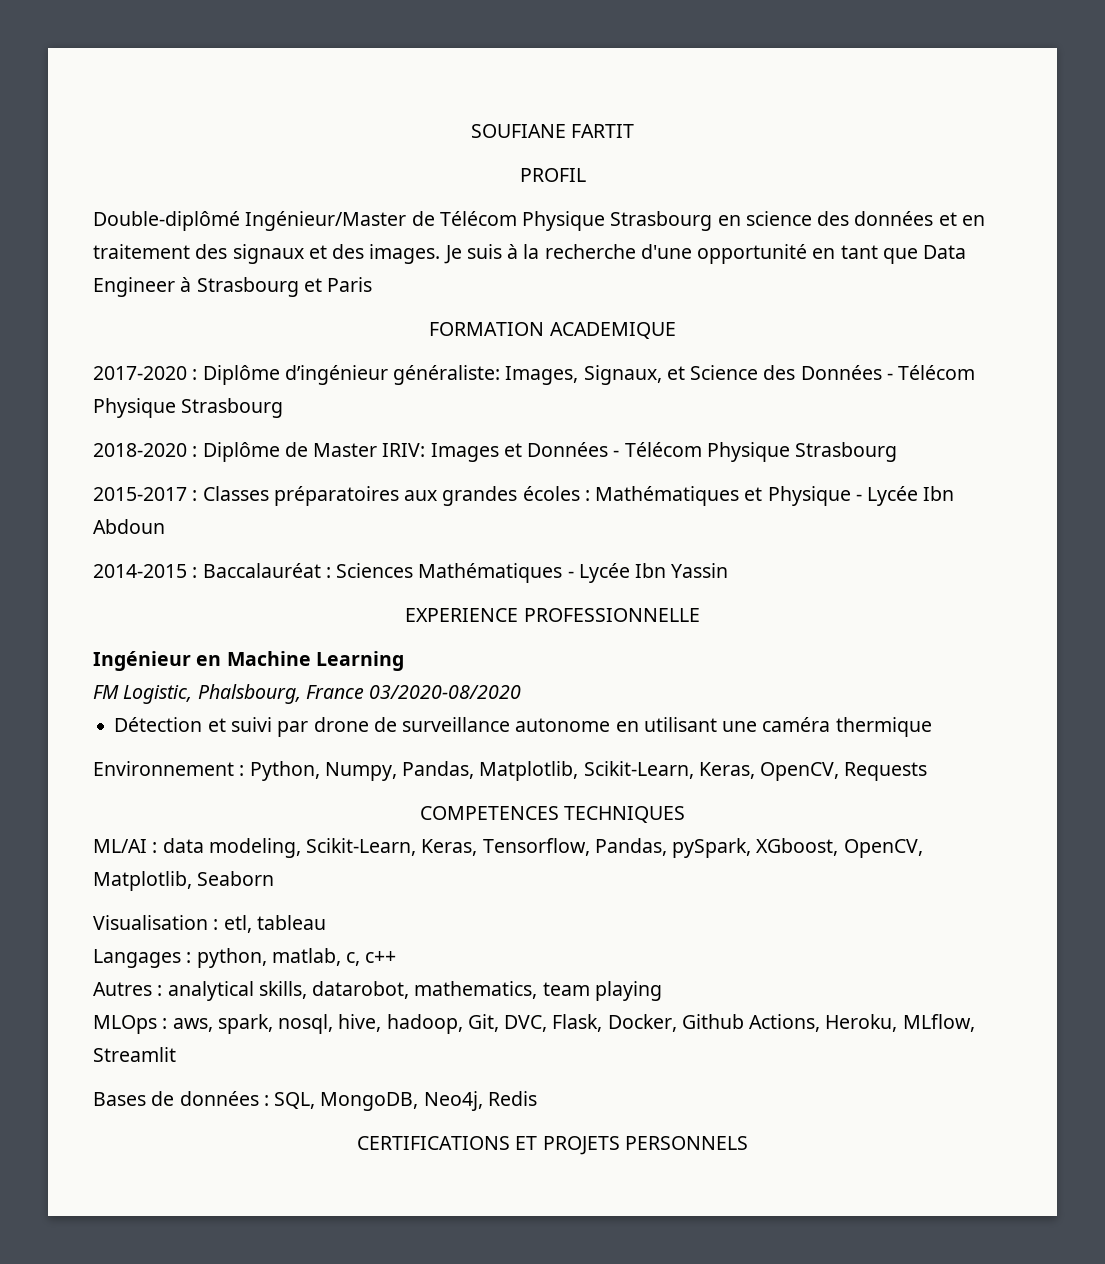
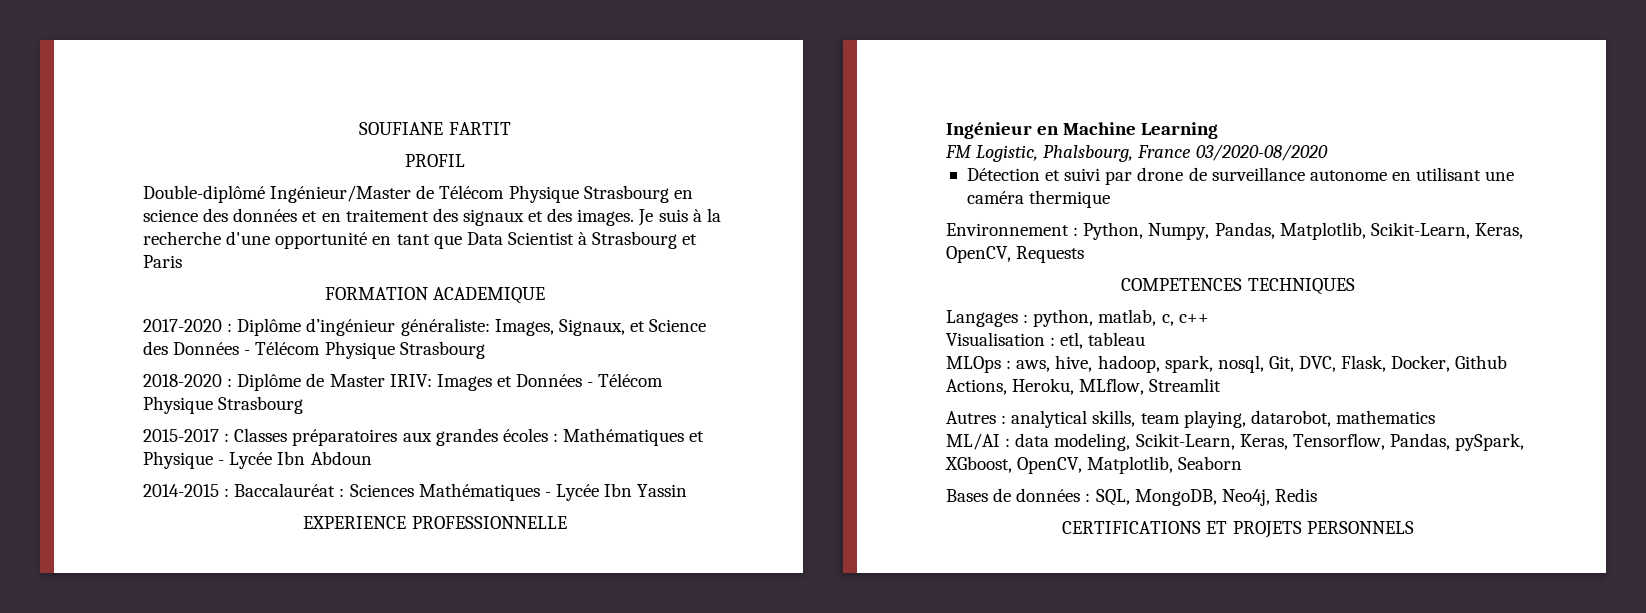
[93,277,175,297] Engineer -> [507,232,574,245] Scientist
(686, 814) none -> [946,309,1209,327] [946,332,1146,349] [946,355,1508,373] [946,378,1222,395] [946,410,1435,428] // Langages : python, matlab, c, c++ // Visualisation : etl, tableau // MLOps : aws, hive, hadoop, spark, nosql, Git, DVC, Flask, Docker, Github Actions, Heroku, MLflow, Streamlit // Autres : analytical skills, team playing, datarobot, mathematics
[93,915,326,933] [93,948,397,968] [93,981,662,1001] [93,1014,975,1034] [93,1047,176,1062] // Visualisation : etl, tableau // Langages : python, matlab, c, c++ // Autres : analytical skills, datarobot, mathematics, team playing // MLOps : aws, spark, nosql, hive, hadoop, Git, DVC, Flask, Docker, Github Actions, Heroku, MLflow, Streamlit -> (1243, 463) none

